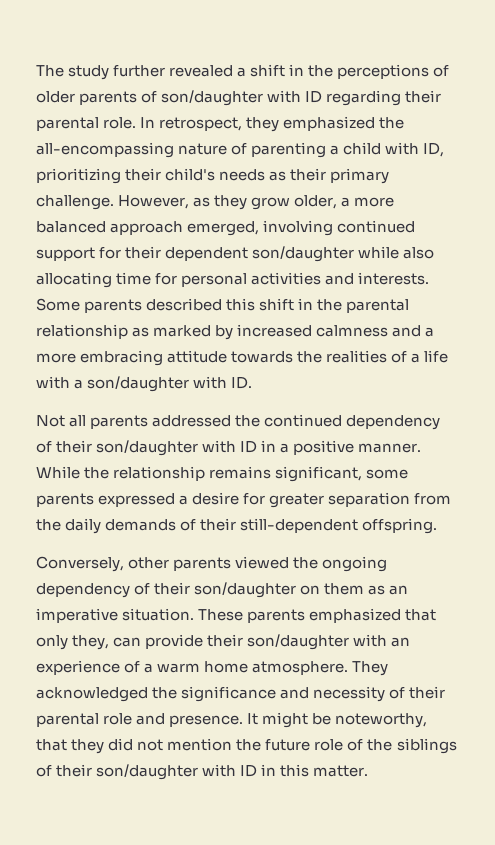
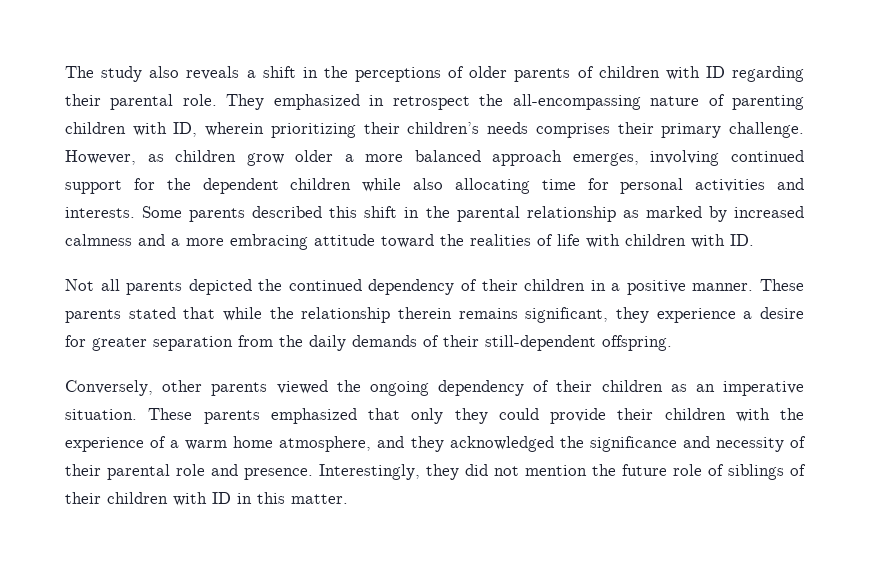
[113,65,234,77] further revealed -> [149,66,240,80] also reveals
[161,90,264,106] son/daughter -> [598,66,660,78] children
[140,116,376,132] In retrospect, they emphasized -> [226,94,470,110] They emphasized in retrospect
[330,142,382,155] a child -> [65,122,126,134] children
(445, 150) none -> [205,122,265,136] wherein
[165,168,287,181] child's needs as -> [407,122,610,138] children’s needs comprises
[214,195,338,210] they grow older, -> [175,150,334,166] children grow older
[187,221,260,236] emerged, -> [572,153,639,166] emerges,
[125,246,355,262] their dependent son/daughter -> [166,178,352,194] the dependent children
[231,351,294,363] towards -> [381,234,434,248] toward
[411,353,421,363] a -> (553, 240) none
[74,376,190,392] a son/daughter -> [625,234,686,246] children
[152,415,232,427] addressed -> [188,279,252,295] depicted
[96,440,258,456] son/daughter with ID -> [524,279,586,291] children
[36,466,80,479] While -> [759,279,804,291] [65,307,262,323] These parents stated that while
(206, 473) none -> [397,307,452,319] therein
[366,469,409,479] [36,493,176,507] some parents expressed -> [615,307,736,323] they experience
[194,582,365,598] son/daughter on them -> [601,380,663,392] children
[72,634,411,650] they, can provide their son/daughter with an -> [454,408,804,424] they could provide their children with the
[252,661,389,676] atmosphere. They -> [279,436,444,452] atmosphere, and they
[247,712,428,728] [36,739,67,751] It might be noteworthy, that -> [319,464,420,480] Interestingly,
[367,739,393,751] the -> (724, 470) none
[96,764,199,780] son/daughter -> [107,492,168,504] children

